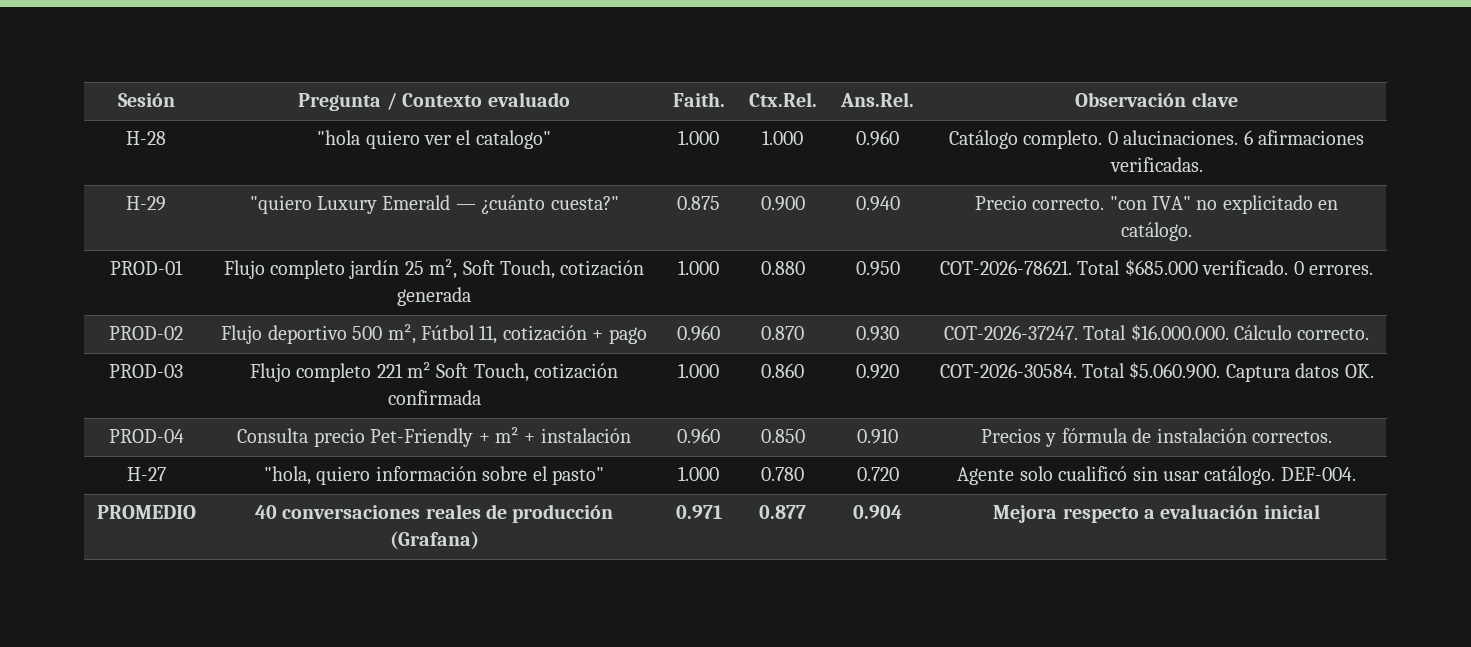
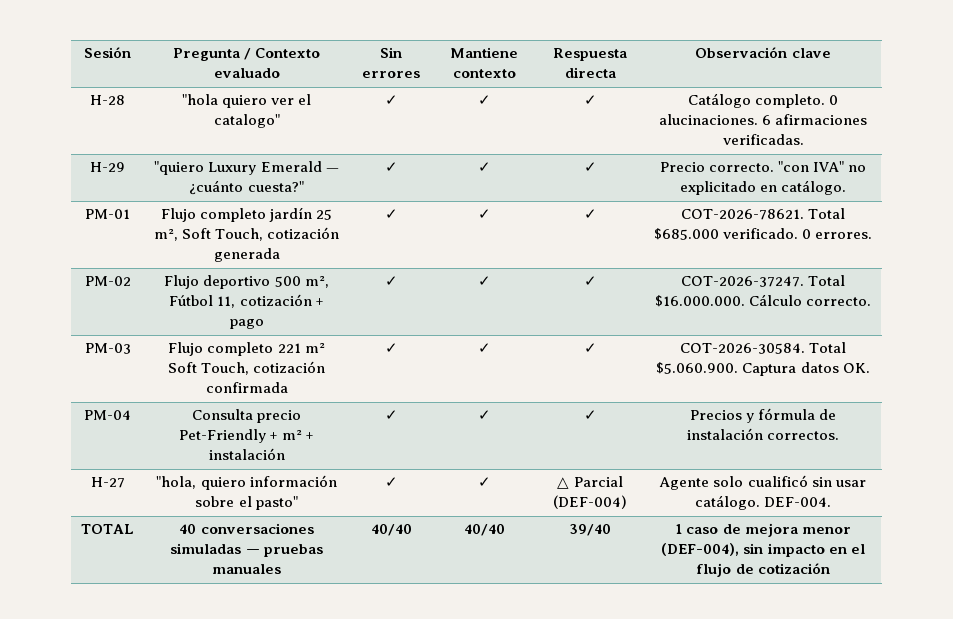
[672,92,725,107] [748,92,817,107] [840,92,914,107] Faith. | Ctx.Rel. | Ans.Rel. -> [380,47,402,58] [362,71,420,78] [450,47,518,58] [452,69,516,78] [553,48,627,61] [564,67,616,78] Sin errores | Mantiene contexto | Respuesta directa
[678,130,719,145] [762,130,803,145] [856,130,899,146] 1.000 | 1.000 | 0.960 -> [384,95,398,105] [477,95,491,105] [583,95,597,105] ✓ | ✓ | ✓
[677,196,720,210] [760,196,805,211] [855,196,900,211] 0.875 | 0.900 | 0.940 -> [384,162,398,172] [477,162,491,172] [583,162,597,172] ✓ | ✓ | ✓
[110,260,183,275] PROD-01 -> [85,209,130,219] PM-01
[678,260,719,275] [760,261,805,275] [855,261,900,276] 1.000 | 0.880 | 0.950 -> [384,209,398,219] [477,209,491,219] [583,209,597,219] ✓ | ✓ | ✓
[109,326,183,340] PROD-02 -> [84,276,131,286] PM-02
[677,325,720,341] [761,326,804,340] [856,326,899,341] 0.960 | 0.870 | 0.930 -> [384,276,398,286] [477,276,491,286] [583,276,597,286] ✓ | ✓ | ✓
[109,364,183,378] PROD-03 -> [84,343,131,354] PM-03
[678,363,719,378] [761,363,804,378] [856,364,899,379] 1.000 | 0.860 | 0.920 -> [384,343,398,353] [477,343,491,353] [583,343,597,353] ✓ | ✓ | ✓
[108,429,184,443] PROD-04 -> [84,410,131,420] PM-04
[677,428,720,444] [760,429,805,443] [857,428,898,444] 0.960 | 0.850 | 0.910 -> [384,410,398,420] [477,410,491,420] [583,410,597,420] ✓ | ✓ | ✓
[678,466,719,481] [761,467,804,481] [856,467,899,481] 1.000 | 0.780 | 0.720 -> [384,477,398,487] [477,477,491,487] [557,476,623,489] [553,495,627,509] ✓ | ✓ | △ Parcial (DEF-004)
[96,505,196,519] PROMEDIO -> [81,524,134,534] TOTAL
[425,504,614,523] [389,531,479,550] [675,505,722,519] [759,505,806,519] [853,505,902,519] [993,504,1320,523] reales de producción (Grafana) | 0.971 | 0.877 | 0.904 | Mejora respecto a evaluación inicial -> [170,543,323,557] [212,564,281,574] [370,524,412,536] [463,524,505,536] [569,524,611,536] [675,523,851,537] [661,543,865,557] [696,563,830,577] simuladas — pruebas manuales | 40/40 | 40/40 | 39/40 | 1 caso de mejora menor (DEF-004), sin impacto en el flujo de cotización

